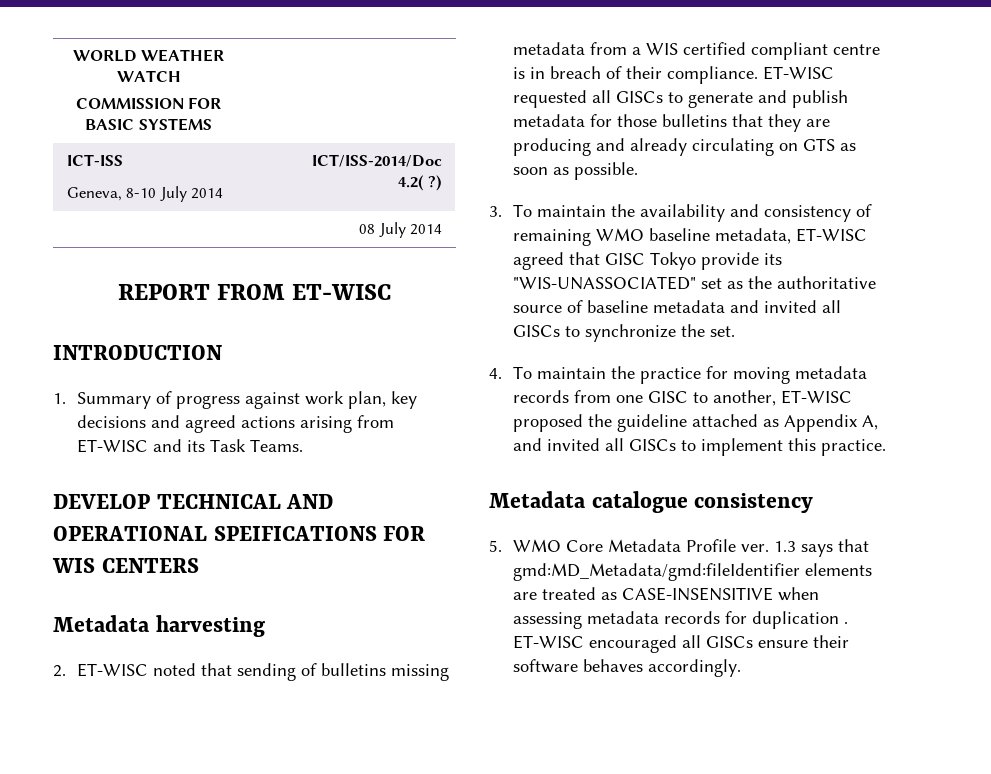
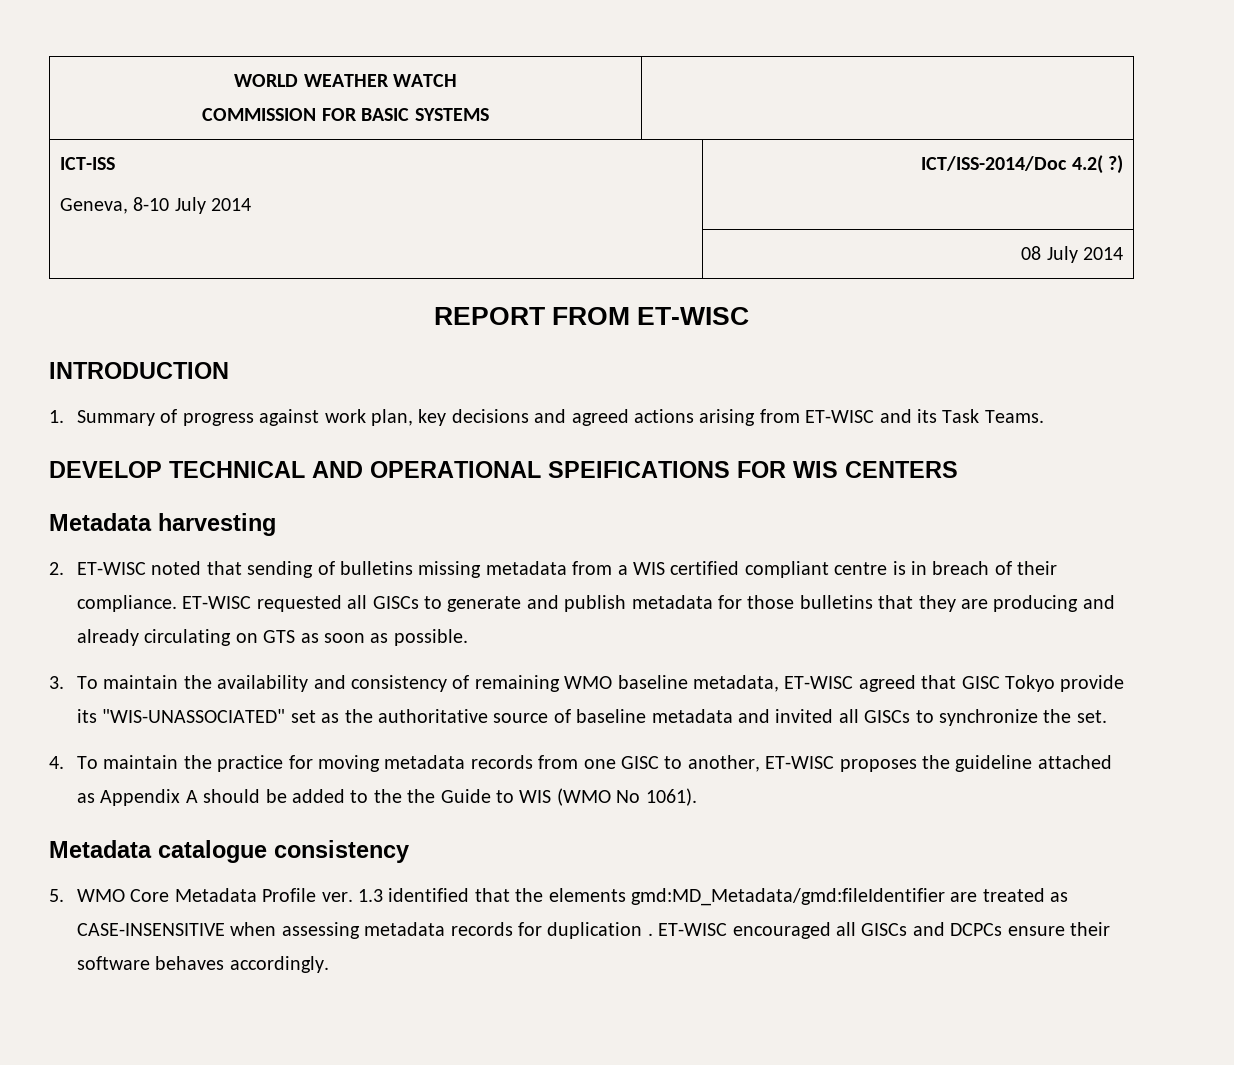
[512,414,583,432] proposed -> [839,759,917,772] proposes
[861,415,878,430] [512,438,886,456] A, and invited all GISCs to implement this practice. -> [185,788,697,806] A should be added to the the Guide to WIS (WMO No 1061).
[800,539,869,557] [512,563,872,581] says that gmd:MD_Metadata/gmd:fileIdentifier elements -> [388,888,946,906] identified that the elements gmd:MD_Metadata/gmd:fileIdentifier
(753, 642) none -> [912,922,1003,936] and DCPCs

